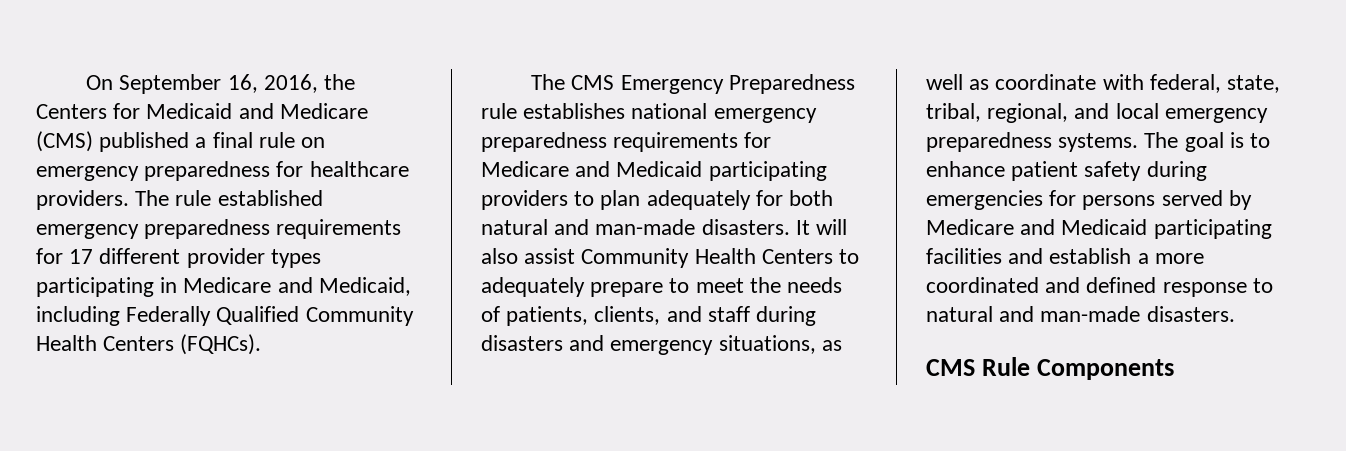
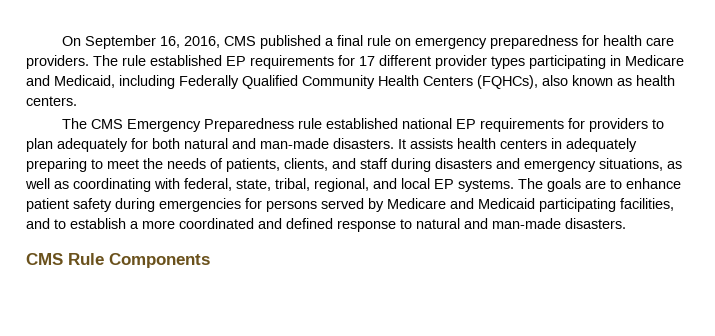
[323,74,355,90] [36,103,368,119] [36,131,93,152] the Centers for Medicaid and Medicare (CMS) -> [223,36,256,46] CMS
[309,161,409,177] healthcare -> [602,35,674,46] health care
[36,219,271,239] emergency preparedness -> [226,56,246,66] EP
[180,334,262,355] (FQHCs). -> [477,75,675,89] [26,96,77,106] (FQHCs), also known as health centers.
[523,103,817,123] [481,132,772,152] [481,161,827,181] establishes national emergency preparedness requirements for Medicare and Medicaid participating -> [325,118,585,132] established national EP requirements for
[816,219,848,235] [481,248,860,268] [481,277,664,297] will also assist Community Health Centers to adequately prepare -> [410,138,637,152] [26,158,87,172] assists health centers in adequately preparing
[995,74,1097,90] coordinate -> [73,178,151,192] coordinating
[1164,108,1268,123] [926,132,1244,152] emergency preparedness systems. The goal is -> [434,178,606,192] EP systems. The goals are
[926,248,1044,264] facilities and -> [620,198,674,211] [26,218,66,229] facilities, and to

